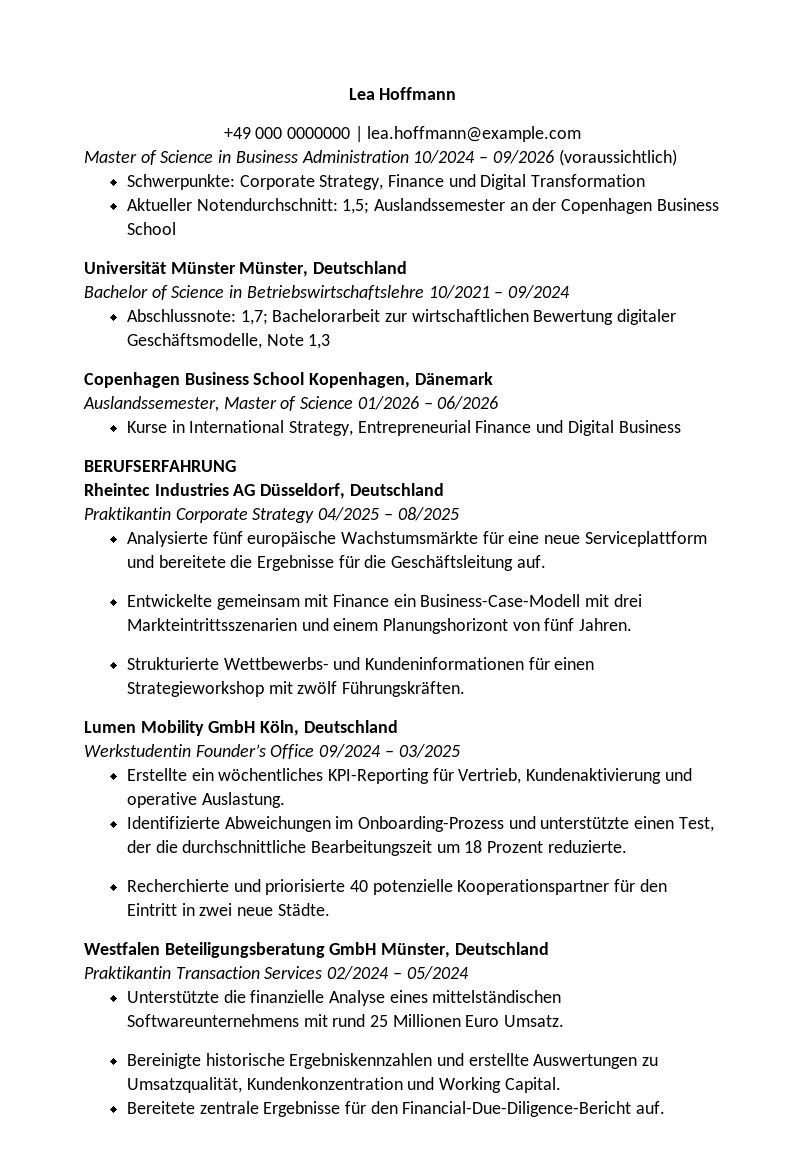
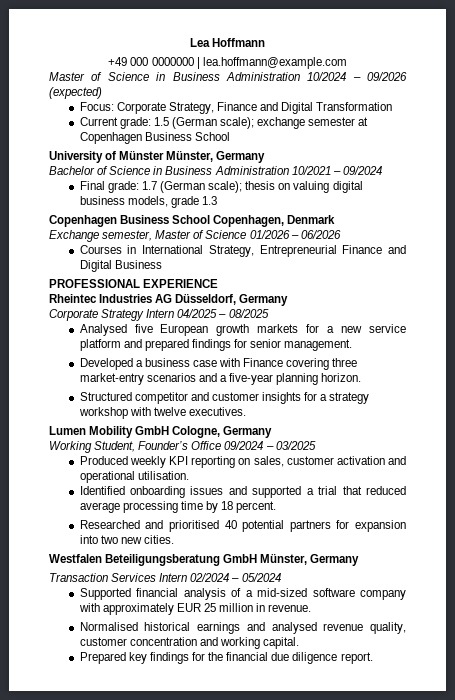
[558,149,677,166] [126,174,235,190] (voraussichtlich) // Schwerpunkte: -> [49,87,102,99] [79,102,114,111] (expected) // Focus:
[448,174,476,187] und -> [260,102,279,111] and
[126,198,557,214] Aktueller Notendurchschnitt: 1,5; Auslandssemester an der -> [79,117,369,129] Current grade: 1.5 (German scale); exchange semester at
[84,261,166,274] Universität -> [49,151,117,163] University of
[313,261,408,274] Deutschland -> [216,151,266,163] Germany
[246,285,424,300] Betriebswirtschaftslehre -> [165,166,289,175] Business Administration
[126,309,677,325] [126,333,331,349] [84,372,493,388] [83,396,219,412] Abschlussnote: 1,7; Bachelorarbeit zur wirtschaftlichen Bewertung digitaler Geschäftsmodelle, Note 1,3 // Copenhagen Business School Kopenhagen, Dänemark // Auslandssemester, -> [79,181,363,193] [79,196,217,208] [49,215,336,227] [49,230,153,242] Final grade: 1.7 (German scale); thesis on valuing digital business models, grade 1.3 // Copenhagen Business School Copenhagen, Denmark // Exchange semester,
[126,421,167,433] Kurse -> [79,245,122,254] Courses
[536,420,564,433] und -> [388,245,406,254] and
[84,460,236,472] BERUFSERFAHRUNG -> [49,279,219,288] PROFESSIONAL EXPERIENCE
[349,483,444,496] [84,507,171,520] Deutschland // Praktikantin -> [239,294,289,306] Germany //
(315, 515) none -> [146,309,175,318] Intern
[126,531,707,547] [126,555,546,571] [126,594,642,610] [126,618,633,634] [126,657,595,670] [126,681,465,697] Analysierte fünf europäische Wachstumsmärkte für eine neue Serviceplattform und bereitete die Ergebnisse für die Geschäftsleitung auf. // Entwickelte gemeinsam mit Finance ein Business-Case-Modell mit drei Markteintrittsszenarien und einem Planungshorizont von fünf Jahren. // Strukturierte Wettbewerbs- und Kundeninformationen für einen Strategieworkshop mit zwölf Führungskräften. -> [79,324,406,336] [79,339,353,351] [79,358,358,370] [79,373,362,385] [79,392,370,404] [78,407,246,419] Analysed five European growth markets for a new service platform and prepared findings for senior management. // Developed a business case with Finance covering three market-entry scenarios and a five-year planning horizon. // Structured competitor and customer insights for a strategy workshop with twelve executives.
[260,720,398,736] [84,744,191,757] Köln, Deutschland // Werkstudentin -> [172,426,273,438] [49,441,136,453] Cologne, Germany // Working Student,
[126,768,692,784] [126,792,285,808] [126,816,714,832] [126,840,627,856] [126,879,667,895] [126,903,330,916] Erstellte ein wöchentliches KPI-Reporting für Vertrieb, Kundenaktivierung und operative Auslastung. // Identifizierte Abweichungen im Onboarding-Prozess und unterstützte einen Test, der die durchschnittliche Bearbeitungszeit um 18 Prozent reduzierte. // Recherchierte und priorisierte 40 potenzielle Kooperationspartner für den Eintritt in zwei neue Städte. -> [79,456,406,468] [79,471,189,483] [79,486,406,498] [79,501,277,513] [79,520,406,532] [79,535,174,544] Produced weekly KPI reporting on sales, customer activation and operational utilisation. // Identified onboarding issues and supported a trial that reduced average processing time by 18 percent. // Researched and prioritised 40 potential partners for expansion into two new cities.
[454,942,549,955] [84,966,171,979] Deutschland // Praktikantin -> [310,554,360,566] Germany //
(323, 972) none -> [159,573,188,582] Intern
[126,990,562,1006] [126,1014,565,1027] [126,1053,659,1069] [126,1077,561,1093] [126,1101,666,1117] Unterstützte die finanzielle Analyse eines mittelständischen Softwareunternehmens mit rund 25 Millionen Euro Umsatz. // Bereinigte historische Ergebniskennzahlen und erstellte Auswertungen zu Umsatzqualität, Kundenkonzentration und Working Capital. // Bereitete zentrale Ergebnisse für den Financial-Due-Diligence-Bericht auf. -> [79,588,406,600] [78,603,312,615] [79,622,406,634] [79,637,300,649] [79,652,373,664] Supported financial analysis of a mid-sized software company with approximately EUR 25 million in revenue. // Normalised historical earnings and analysed revenue quality, customer concentration and working capital. // Prepared key findings for the financial due diligence report.

